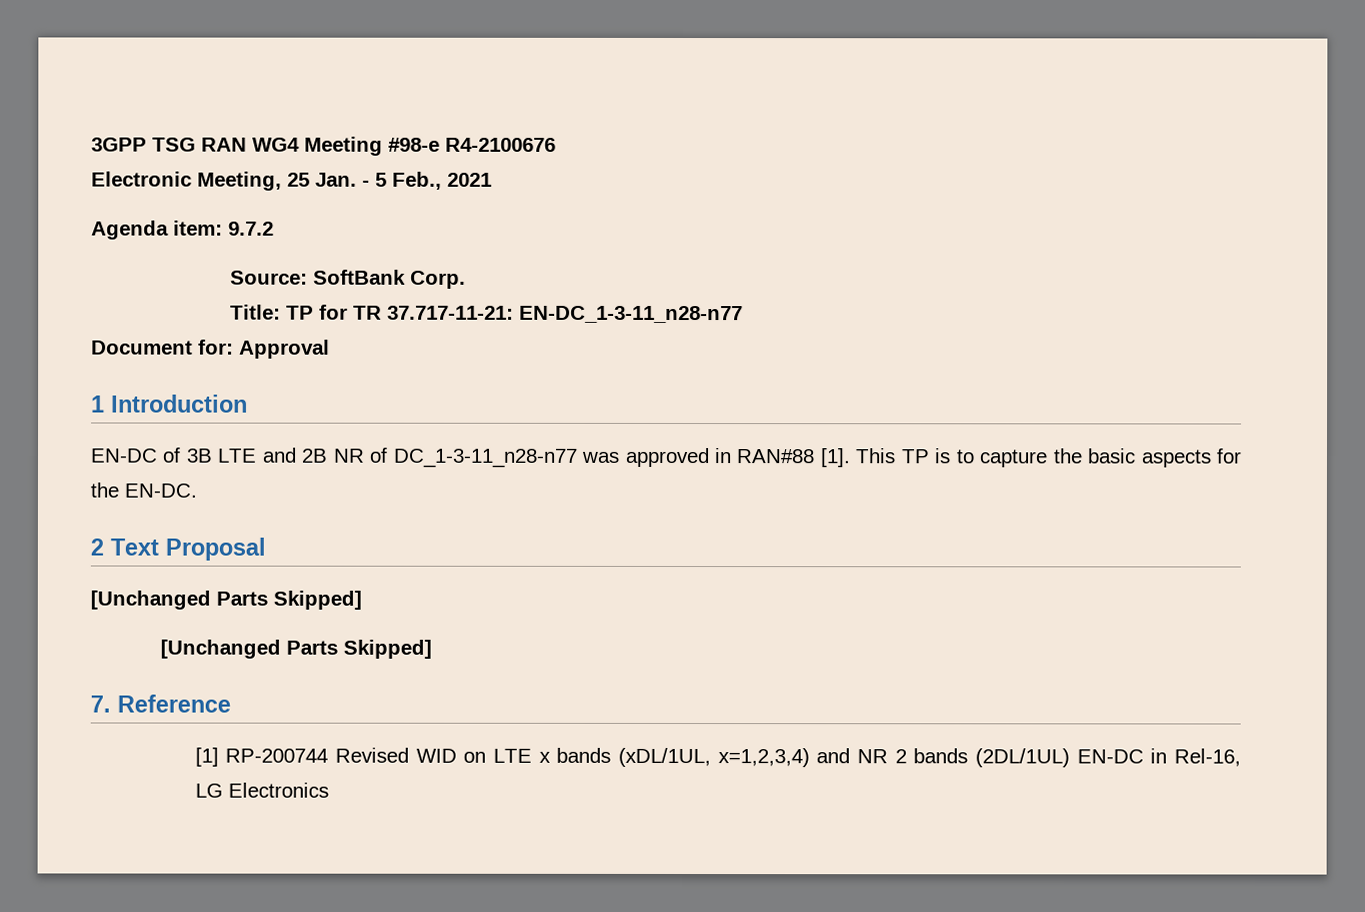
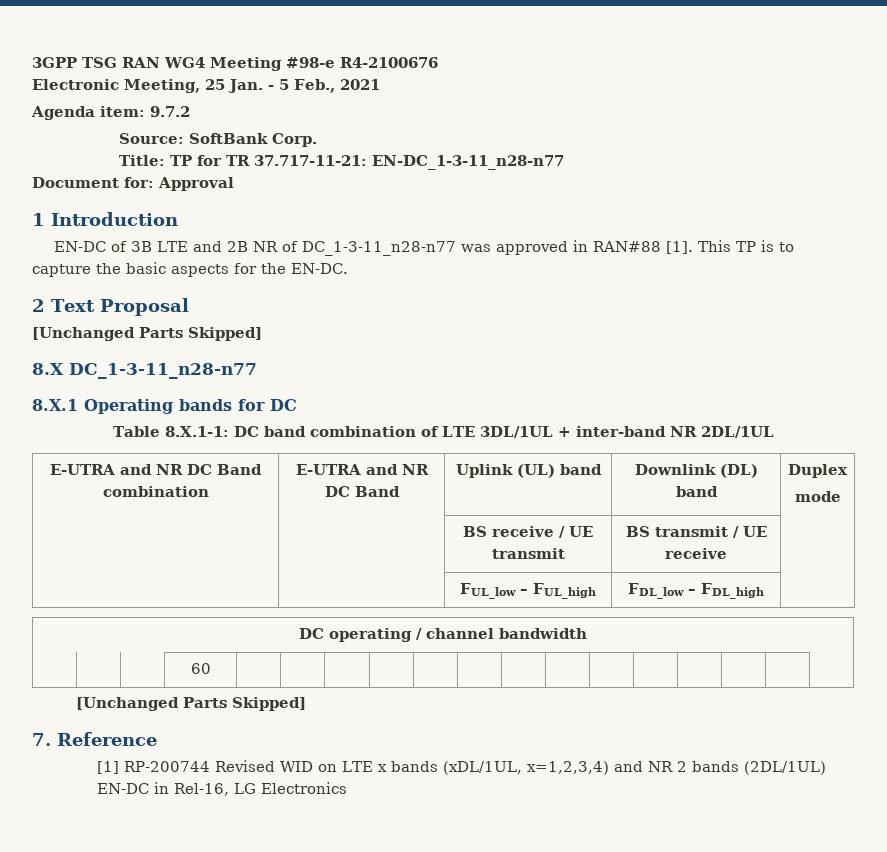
(362, 600) none -> [32,363,257,379] [32,399,297,414] [113,426,774,438] [49,464,262,475] [102,486,209,497] [295,464,429,475] [324,486,400,497] [455,464,602,478] [634,464,758,478] [675,486,718,497] [788,464,848,478] [794,491,841,502] [463,526,593,538] [491,548,565,559] [625,526,767,538] [665,548,727,559] [460,583,596,599] [628,583,764,599] [299,628,587,642] [190,663,211,674] // 8.X DC_1-3-11_n28-n77 // 8.X.1 Operating bands for DC // Table 8.X.1-1: DC band combination of LTE 3DL/1UL + inter-band NR 2DL/1UL // E-UTRA and NR DC Band combination | E-UTRA and NR DC Band | Uplink (UL) band | Downlink (DL) band | Duplex // mode // | | BS receive / UE transmit | BS transmit / UE receive | // | | FUL_low – FUL_high | FDL_low – FDL_high | // DC operating / channel bandwidth // | | | 60 | | | | | | | | | | | | | |

